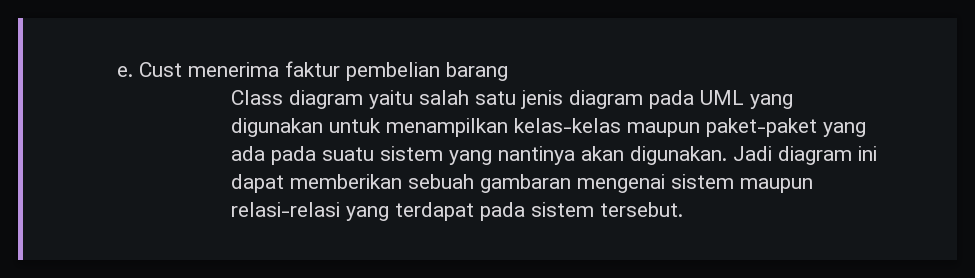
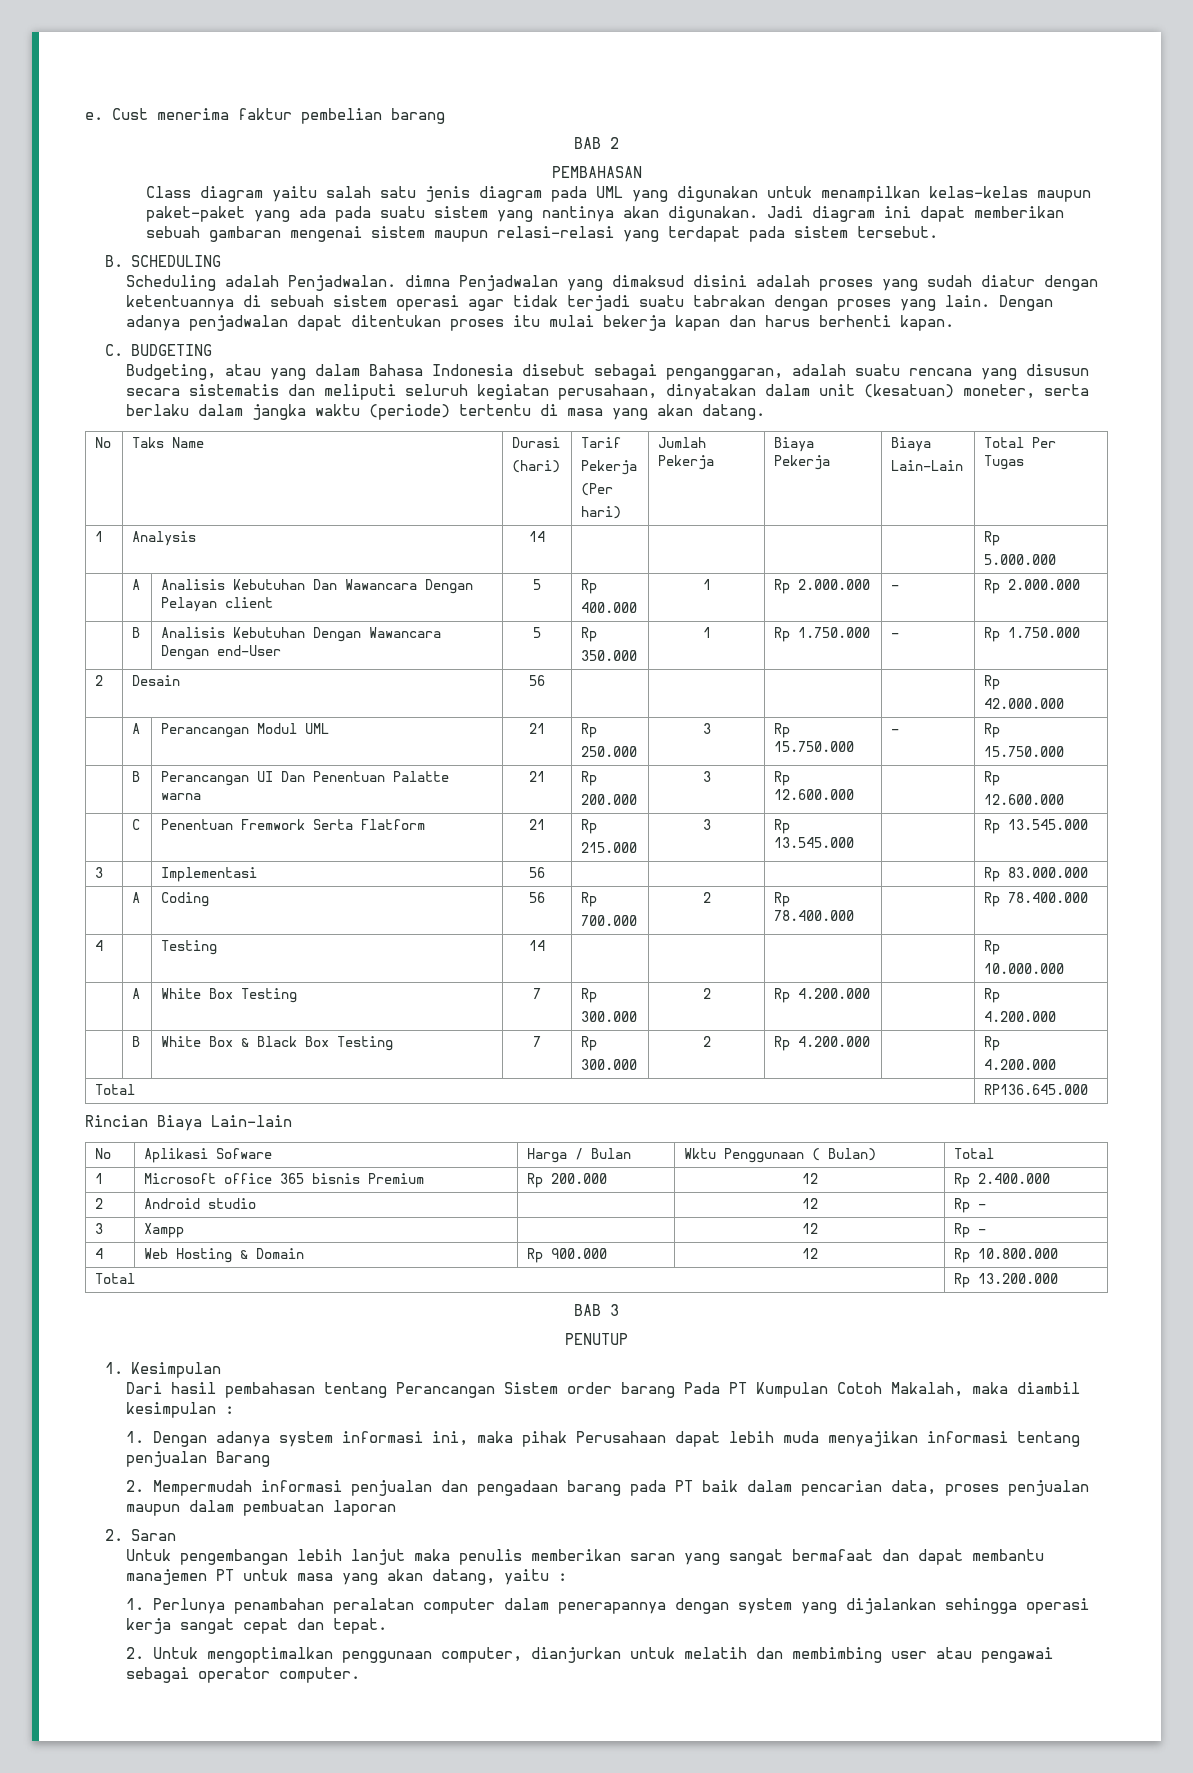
(508, 71) none -> [574,137,619,149] [551,166,642,178] // BAB 2 // PEMBAHASAN
(683, 209) none -> [105,255,221,267] [125,275,1098,291] [125,295,1053,311] [125,315,954,331] [105,344,212,356] [125,364,1089,380] [125,384,1089,400] [125,404,765,420] [95,437,112,448] [132,437,205,448] [512,437,561,448] [512,460,561,473] [581,437,622,448] [581,460,638,475] [581,483,614,496] [581,506,622,519] [658,437,707,448] [658,455,715,470] [774,437,815,452] [774,455,831,470] [891,437,932,452] [891,460,964,471] [984,437,1057,448] [984,455,1025,470] [95,531,104,542] [132,531,197,546] [529,531,545,542] [984,531,1001,546] [984,554,1057,565] [132,579,141,590] [161,579,474,594] [161,597,274,612] [533,579,541,590] [581,579,598,594] [581,602,638,613] [702,579,711,590] [774,579,871,594] [891,585,900,590] [984,579,1081,594] [132,627,141,638] [161,627,442,642] [161,645,282,660] [533,627,541,638] [581,627,598,642] [581,650,638,661] [702,627,711,638] [774,627,871,642] [891,633,900,638] [984,627,1081,642] [95,675,104,686] [132,675,181,686] [529,675,545,686] [984,675,1001,690] [984,698,1065,709] [132,723,141,734] [161,723,330,738] [529,723,545,734] [581,723,598,738] [581,746,638,757] [702,723,711,734] [774,723,791,738] [774,741,855,752] [891,729,900,734] [984,723,1001,738] [984,746,1065,757] [132,771,141,782] [161,771,450,786] [161,793,202,800] [529,771,545,782] [581,771,598,786] [581,794,638,805] [702,771,711,782] [774,771,791,786] [774,789,855,800] [984,771,1001,786] [984,794,1065,805] [132,819,141,830] [161,819,426,830] [529,819,545,830] [581,819,598,834] [581,842,638,853] [702,819,711,830] [774,819,791,834] [774,837,855,848] [984,819,1089,834] [95,867,104,878] [161,867,258,882] [529,867,545,878] [984,867,1089,882] [132,892,141,903] [161,892,210,907] [529,892,545,903] [581,892,598,907] [581,915,638,926] [702,892,711,903] [774,892,791,907] [774,910,855,921] [984,892,1089,907] [95,940,104,951] [161,940,218,955] [529,940,545,951] [984,940,1001,955] [984,963,1065,974] [132,988,141,999] [161,988,298,1003] [533,988,541,999] [581,988,598,1003] [581,1011,638,1022] [702,988,711,999] [774,988,871,1003] [984,988,1001,1003] [984,1011,1057,1022] [132,1036,141,1047] [161,1036,394,1051] [533,1036,541,1047] [581,1036,598,1051] [581,1059,638,1070] [702,1036,711,1047] [774,1036,871,1051] [984,1036,1001,1051] [984,1059,1057,1070] [95,1084,136,1095] [984,1084,1089,1095] [85,1115,292,1131] [95,1148,112,1159] [144,1148,273,1163] [527,1148,632,1163] [684,1148,877,1163] [954,1148,995,1159] [95,1173,104,1184] [144,1173,425,1184] [527,1173,608,1188] [801,1173,818,1184] [954,1173,1051,1188] [95,1198,104,1209] [144,1198,257,1209] [801,1198,818,1209] [954,1198,987,1213] [95,1223,104,1234] [144,1223,185,1238] [801,1223,818,1234] [954,1223,987,1238] [95,1248,104,1259] [144,1248,305,1263] [527,1248,608,1263] [801,1248,818,1259] [954,1248,1059,1263] [95,1273,136,1284] [954,1273,1059,1288] [574,1304,619,1316] [565,1333,628,1345] [105,1362,221,1378] [125,1382,1080,1398] [125,1402,234,1418] [125,1431,1080,1447] [125,1451,270,1467] [125,1480,1089,1496] [125,1500,396,1516] [105,1529,176,1541] [125,1549,1044,1565] [125,1569,567,1585] [125,1598,1089,1614] [125,1618,387,1634] [125,1647,1053,1663] [125,1667,360,1683] // B. SCHEDULING // Scheduling adalah Penjadwalan. dimna Penjadwalan yang dimaksud disini adalah proses yang sudah diatur dengan ketentuannya di sebuah sistem operasi agar tidak terjadi suatu tabrakan dengan proses yang lain. Dengan adanya penjadwalan dapat ditentukan proses itu mulai bekerja kapan dan harus berhenti kapan. // C. BUDGETING // Budgeting, atau yang dalam Bahasa Indonesia disebut sebagai penganggaran, adalah suatu rencana yang disusun secara sistematis dan meliputi seluruh kegiatan perusahaan, dinyatakan dalam unit (kesatuan) moneter, serta berlaku dalam jangka waktu (periode) tertentu di masa yang akan datang. // No | Taks Name | Durasi // (hari) | Tarif // Pekerja // (Per // hari) | Jumlah Pekerja | Biaya Pekerja | Biaya // Lain-Lain | Total Per Tugas // 1 | Analysis | 14 | | | | | Rp // 5.000.000 // | A | Analisis Kebutuhan Dan Wawancara Dengan Pelayan client | 5 | Rp // 400.000 | 1 | Rp 2.000.000 | - | Rp 2.000.000 // | B | Analisis Kebutuhan Dengan Wawancara Dengan end-User | 5 | Rp // 350.000 | 1 | Rp 1.750.000 | - | Rp 1.750.000 // 2 | Desain | 56 | | | | | Rp // 42.000.000 // | A | Perancangan Modul UML | 21 | Rp // 250.000 | 3 | Rp 15.750.000 | - | Rp // 15.750.000 // | B | Perancangan UI Dan Penentuan Palatte warna | 21 | Rp // 200.000 | 3 | Rp 12.600.000 | | Rp // 12.600.000 // | C | Penentuan Fremwork Serta Flatform | 21 | Rp // 215.000 | 3 | Rp 13.545.000 | | Rp 13.545.000 // 3 | | Implementasi | 56 | | | | | Rp 83.000.000 // | A | Coding | 56 | Rp // 700.000 | 2 | Rp 78.400.000 | | Rp 78.400.000 // 4 | | Testing | 14 | | | | | Rp // 10.000.000 // | A | White Box Testing | 7 | Rp // 300.000 | 2 | Rp 4.200.000 | | Rp // 4.200.000 // | B | White Box & Black Box Testing | 7 | Rp // 300.000 | 2 | Rp 4.200.000 | | Rp // 4.200.000 // Total | RP136.645.000 // Rincian Biaya Lain-lain // No | Aplikasi Sofware | Harga / Bulan | Wktu Penggunaan ( Bulan) | Total // 1 | Microsoft office 365 bisnis Premium | Rp 200.000 | 12 | Rp 2.400.000 // 2 | Android studio | | 12 | Rp - // 3 | Xampp | | 12 | Rp - // 4 | Web Hosting & Domain | Rp 900.000 | 12 | Rp 10.800.000 // Total | Rp 13.200.000 // BAB 3 // PENUTUP // 1. Kesimpulan // Dari hasil pembahasan tentang Perancangan Sistem order barang Pada PT Kumpulan Cotoh Makalah, maka diambil kesimpulan : // 1. Dengan adanya system informasi ini, maka pihak Perusahaan dapat lebih muda menyajikan informasi tentang penjualan Barang // 2. Mempermudah informasi penjualan dan pengadaan barang pada PT baik dalam pencarian data, proses penjualan maupun dalam pembuatan laporan // 2. Saran // Untuk pengembangan lebih lanjut maka penulis memberikan saran yang sangat bermafaat dan dapat membantu manajemen PT untuk masa yang akan datang, yaitu : // 1. Perlunya penambahan peralatan computer dalam penerapannya dengan system yang dijalankan sehingga operasi kerja sangat cepat dan tepat. // 2. Untuk mengoptimalkan penggunaan computer, dianjurkan untuk melatih dan membimbing user atau pengawai sebagai operator computer.

